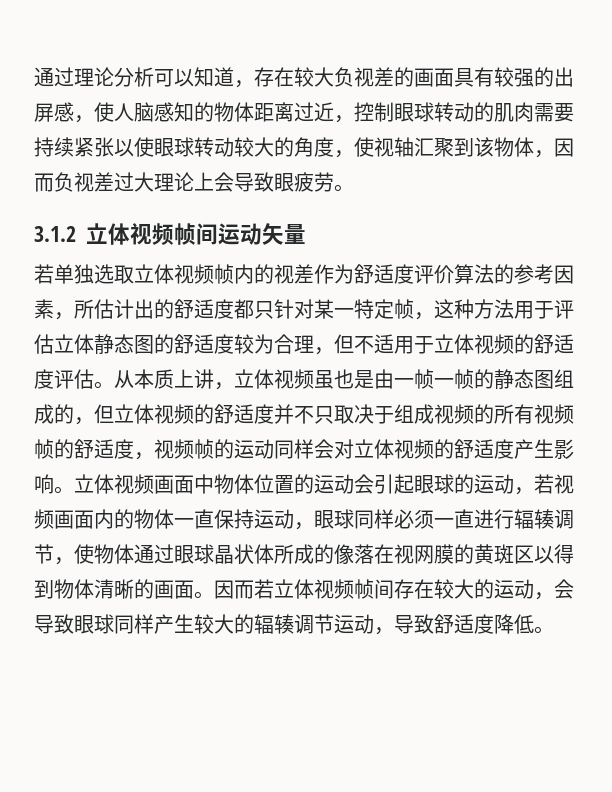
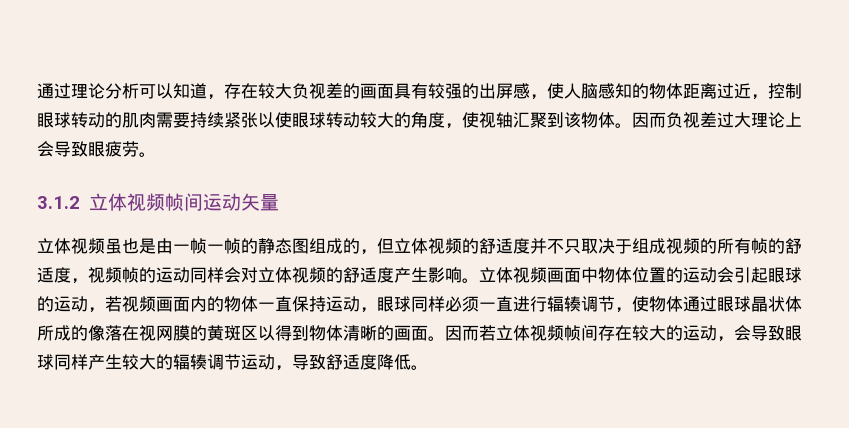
[534,150,554,158] ， -> [615,123,632,128] 。
[34,264,574,284] [34,299,574,320] [34,334,574,355] [34,369,234,390] 若单独选取立体视频帧内的视差作为舒适度评价算法的参考因素，所估计出的舒适度都只针对某一特定帧，这种方法用于评估立体静态图的舒适度较为合理，但不适用于立体视频的舒适度评估。从本质上讲， -> (279, 202) none
[534,404,574,424] 视频 -> (751, 246) none

